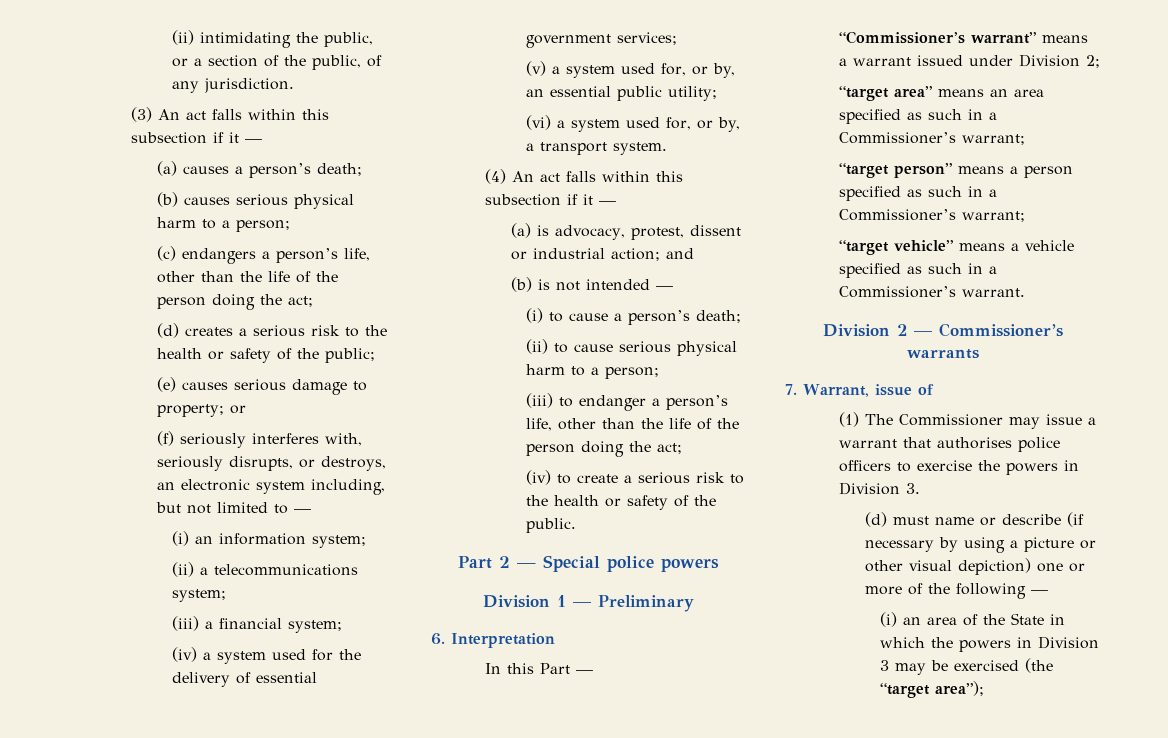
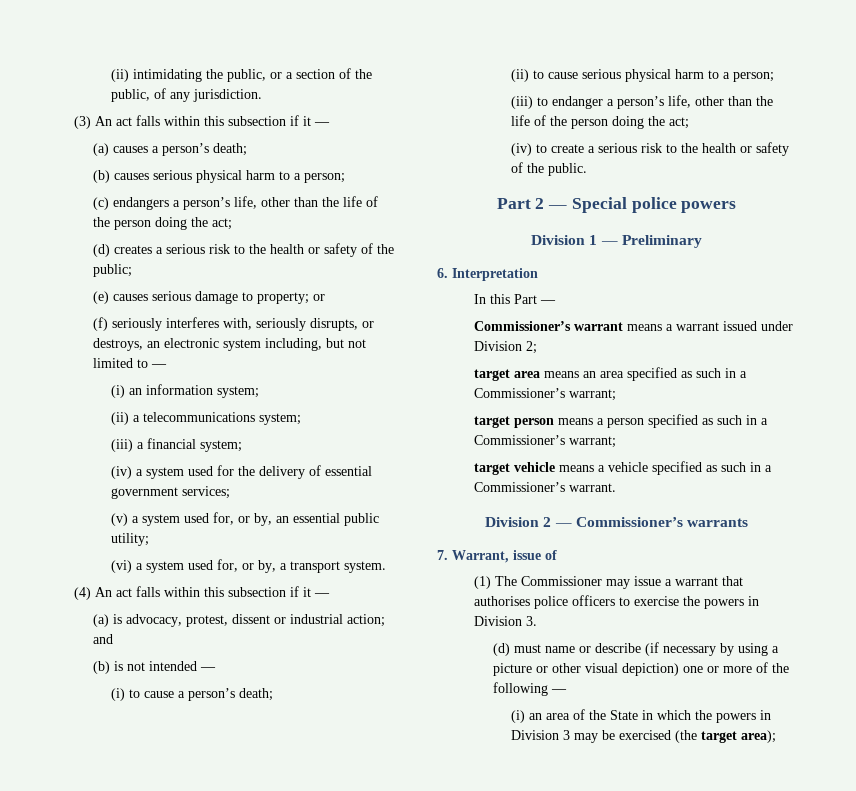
[838,31,1036,44] “Commissioner’s warrant” -> [474,321,624,331] Commissioner’s warrant
[838,86,932,101] “target area” -> [474,369,541,381] target area
[838,163,952,178] “target person” -> [474,416,555,428] target person
[838,240,953,255] “target vehicle” -> [474,462,556,475] target vehicle
[879,681,984,698] “target area”); -> [701,730,777,743] target area);

